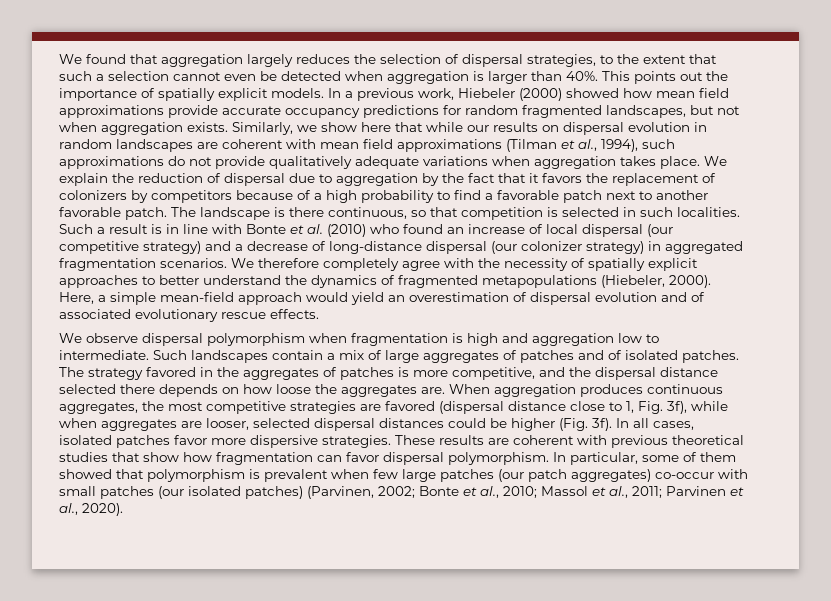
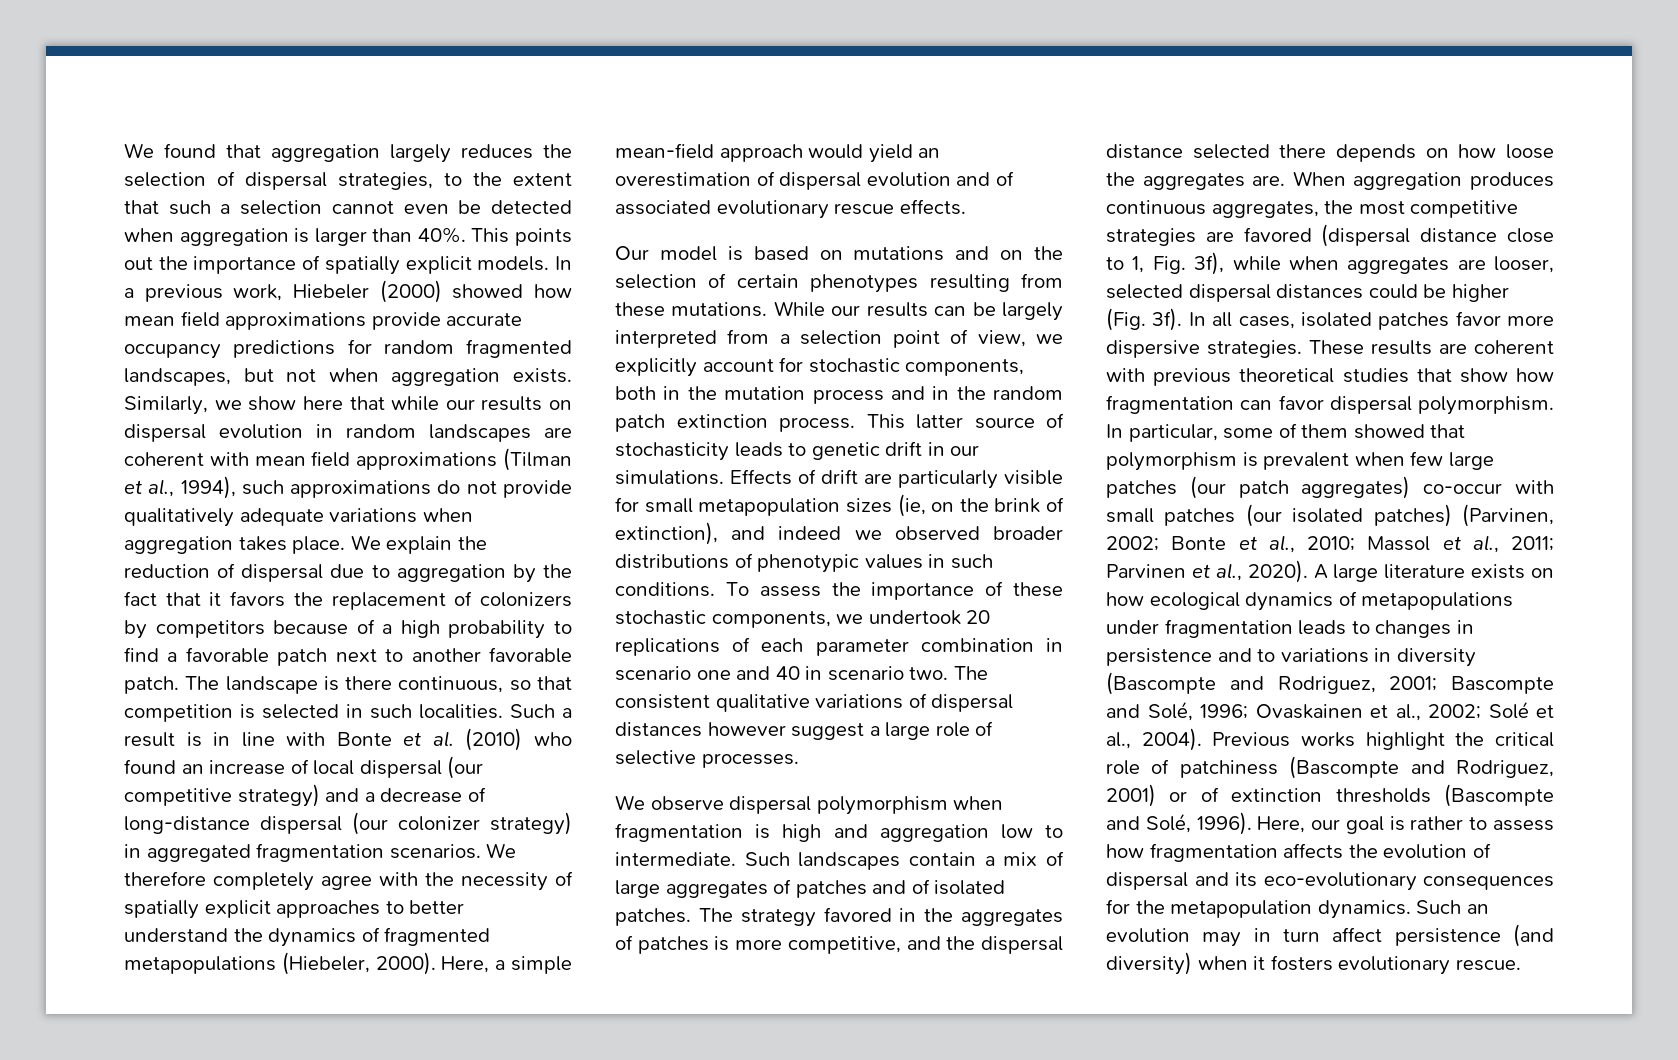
(319, 314) none -> [615,246,1063,261] [615,273,1063,293] [615,301,1063,321] [615,329,1063,348] [615,357,1025,377] [615,386,1063,404] [615,413,1064,432] [615,441,980,461] [615,469,1063,489] [615,494,1064,517] [615,522,1063,545] [615,553,993,573] [615,581,1063,600] [615,610,991,628] [615,637,1063,656] [615,666,988,681] [615,693,1014,712] [615,721,994,740] [615,750,799,768] // Our model is based on mutations and on the selection of certain phenotypes resulting from these mutations. While our results can be largely interpreted from a selection point of view, we explicitly account for stochastic components, both in the mutation process and in the random patch extinction process. This latter source of stochasticity leads to genetic drift in our simulations. Effects of drift are particularly visible for small metapopulation sizes (ie, on the brink of extinction), and indeed we observed broader distributions of phenotypic values in such conditions. To assess the importance of these stochastic components, we undertook 20 replications of each parameter combination in scenario one and 40 in scenario two. The consistent qualitative variations of dispersal distances however suggest a large role of selective processes.
(123, 509) none -> [1313,564,1554,582] [1106,591,1514,611] [1106,619,1474,638] [1106,648,1476,667] [1106,672,1554,695] [1106,701,1554,721] [1106,728,1554,751] [1106,756,1554,779] [1106,784,1554,807] [1106,812,1554,835] [1106,843,1491,862] [1106,872,1554,891] [1106,899,1489,919] [1106,924,1554,947] [1106,952,1521,975] A large literature exists on how ecological dynamics of metapopulations under fragmentation leads to changes in persistence and to variations in diversity (Bascompte and Rodriguez, 2001; Bascompte and Solé, 1996; Ovaskainen et al., 2002; Solé et al., 2004). Previous works highlight the critical role of patchiness (Bascompte and Rodriguez, 2001) or of extinction thresholds (Bascompte and Solé, 1996). Here, our goal is rather to assess how fragmentation affects the evolution of dispersal and its eco-evolutionary consequences for the metapopulation dynamics. Such an evolution may in turn affect persistence (and diversity) when it fosters evolutionary rescue.

